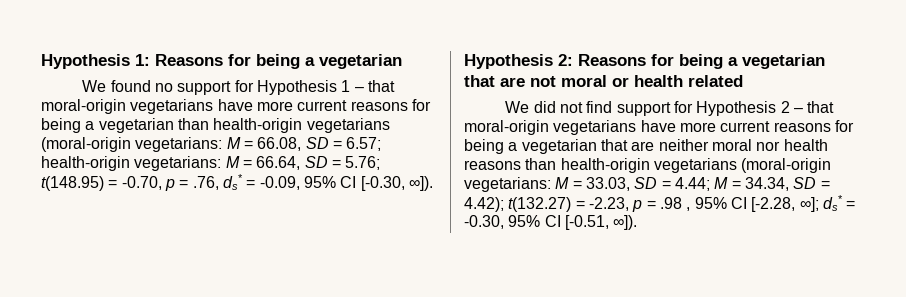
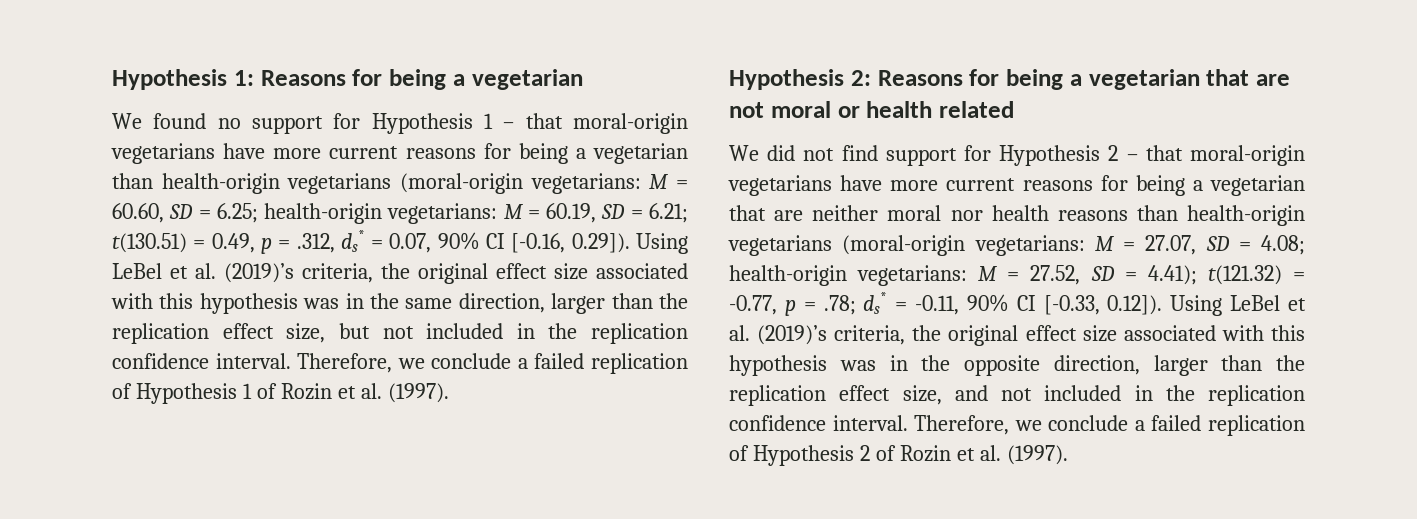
[257,137,382,151] [41,156,381,171] [41,174,433,191] 66.08, SD = 6.57; health-origin vegetarians: M = 66.64, SD = 5.76; t(148.95) = -0.70, p = .76, ds* = -0.09, 95% CI [-0.30, ∞]). -> [112,203,688,224] [112,230,688,254] [112,263,688,284] [111,293,688,314] [112,323,688,344] [112,353,688,374] [112,383,449,404] 60.60, SD = 6.25; health-origin vegetarians: M = 60.19, SD = 6.21; t(130.51) = 0.49, p = .312, ds* = 0.07, 90% CI [-0.16, 0.29]). Using LeBel et al. (2019)’s criteria, the original effect size associated with this hypothesis was in the same direction, larger than the replication effect size, but not included in the replication confidence interval. Therefore, we conclude a failed replication of Hypothesis 1 of Rozin et al. (1997).
[585,177,830,191] [464,195,856,212] [464,215,638,230] 33.03, SD = 4.44; M = 34.34, SD = 4.42); t(132.27) = -2.23, p = .98 , 95% CI [-2.28, ∞]; ds* = -0.30, 95% CI [-0.51, ∞]). -> [1145,235,1305,255] [729,265,1305,286] [729,292,1306,316] [729,325,1305,346] [729,355,1305,376] [729,385,1305,406] [729,415,1305,436] [729,445,1068,466] 27.07, SD = 4.08; health-origin vegetarians: M = 27.52, SD = 4.41); t(121.32) = -0.77, p = .78; ds* = -0.11, 90% CI [-0.33, 0.12]). Using LeBel et al. (2019)’s criteria, the original effect size associated with this hypothesis was in the opposite direction, larger than the replication effect size, and not included in the replication confidence interval. Therefore, we conclude a failed replication of Hypothesis 2 of Rozin et al. (1997).

